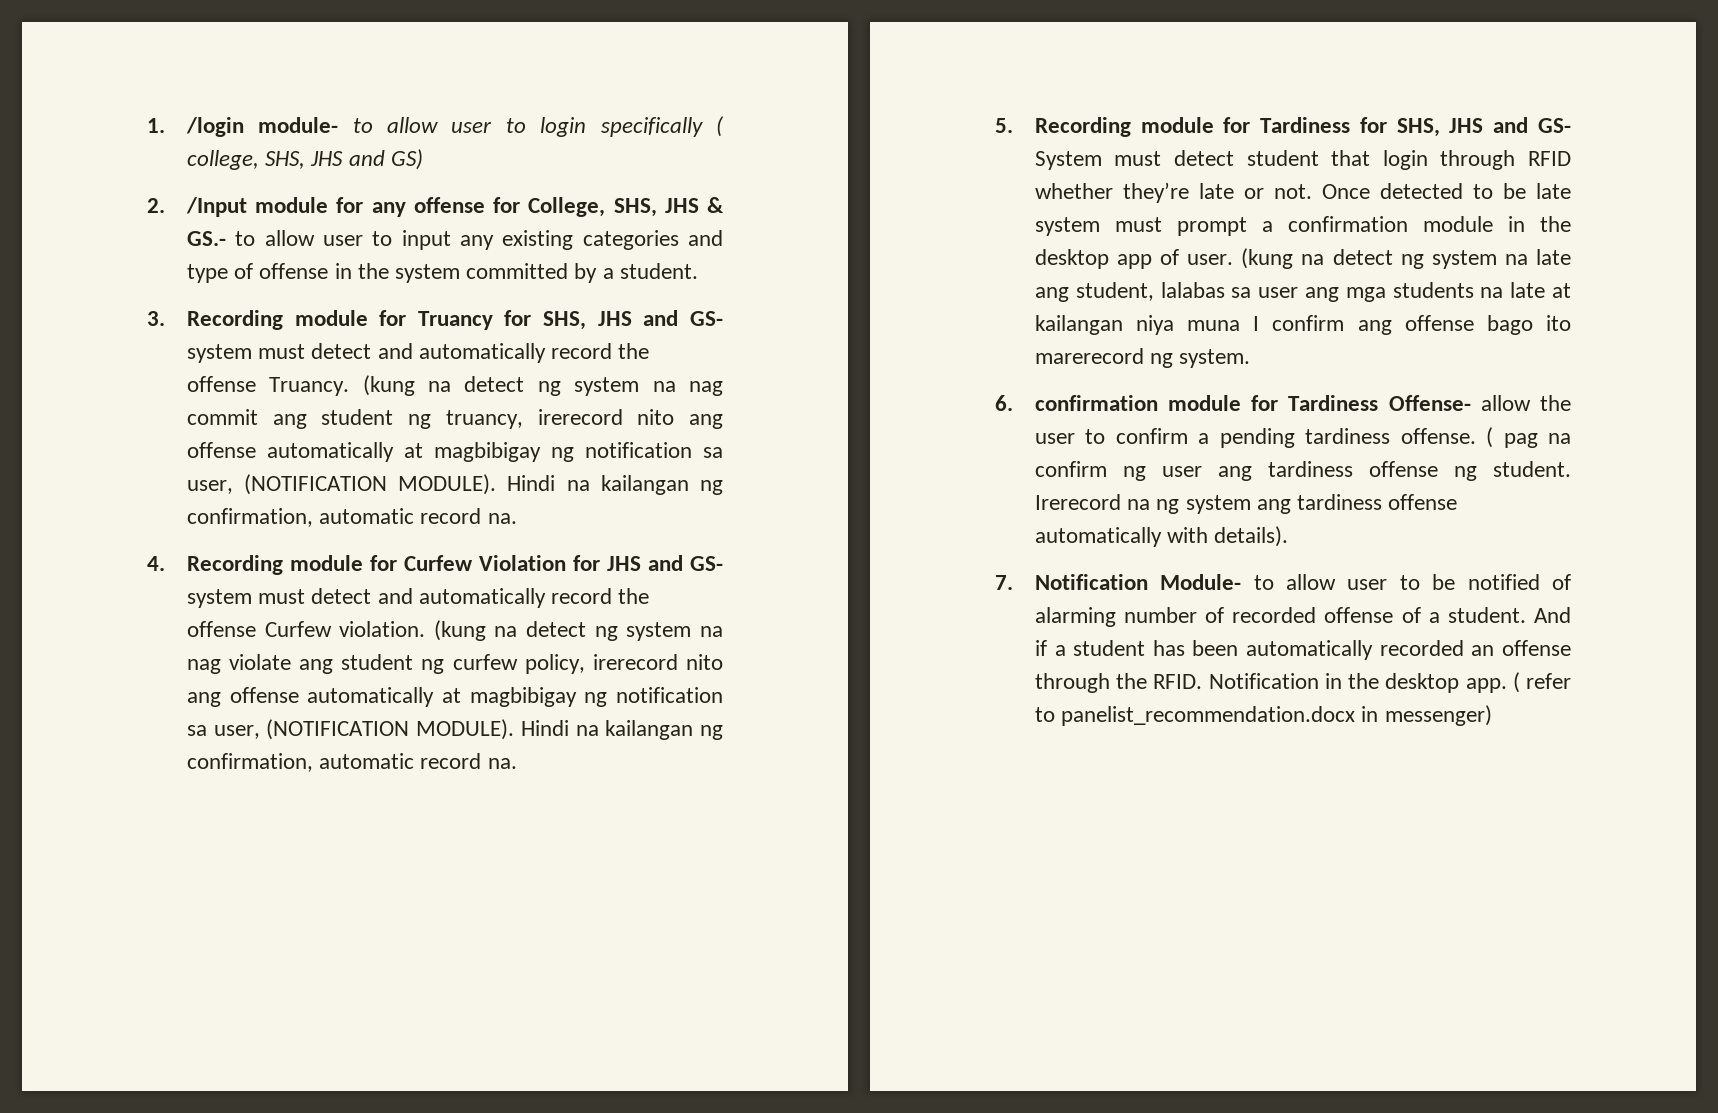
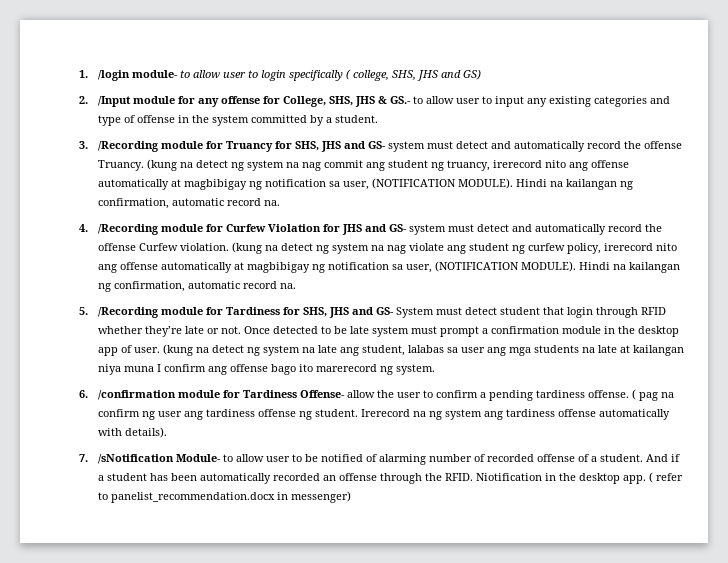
[186,310,283,330] Recording -> [98,141,160,152] /Recording
[186,555,283,575] Recording -> [98,224,160,235] /Recording
[1034,117,1131,137] Recording -> [98,307,160,318] /Recording
[1034,395,1158,411] confirmation -> [98,390,177,400] /confirmation
[1034,574,1148,590] Notification -> [98,454,175,464] /sNotification
[1208,673,1319,689] Notification -> [476,473,543,481] Niotification

